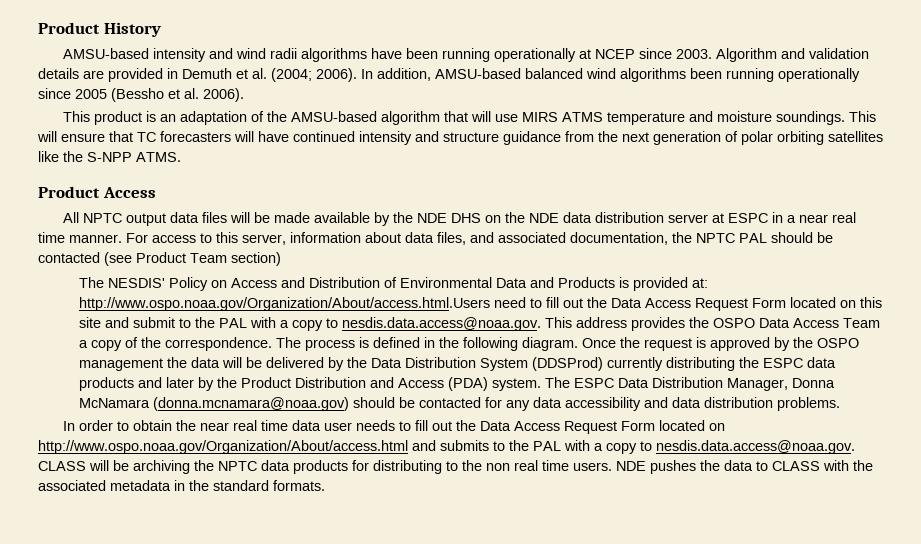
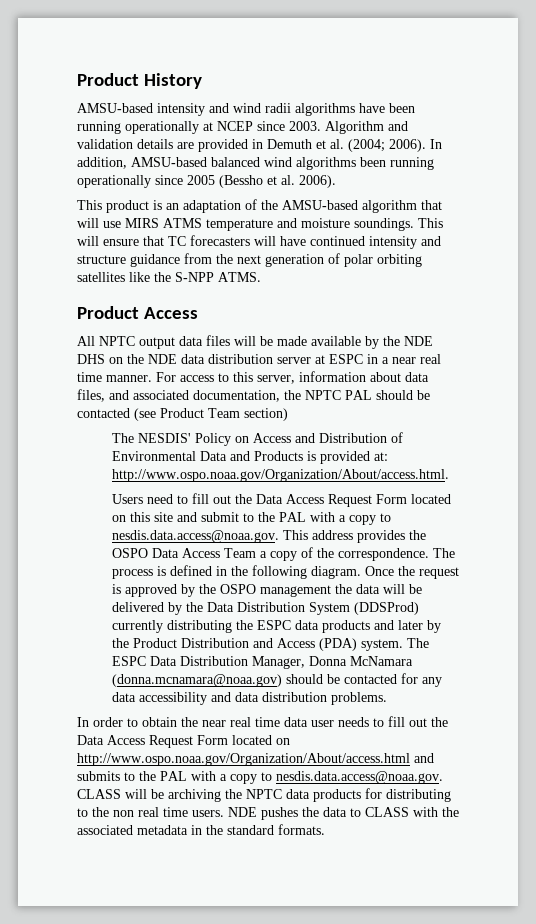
[78,297,490,311] http://www.ospo.noaa.gov/Organization/About/access.html.Users -> [111,469,449,482] [111,494,143,504] http://www.ospo.noaa.gov/Organization/About/access.html. // Users

